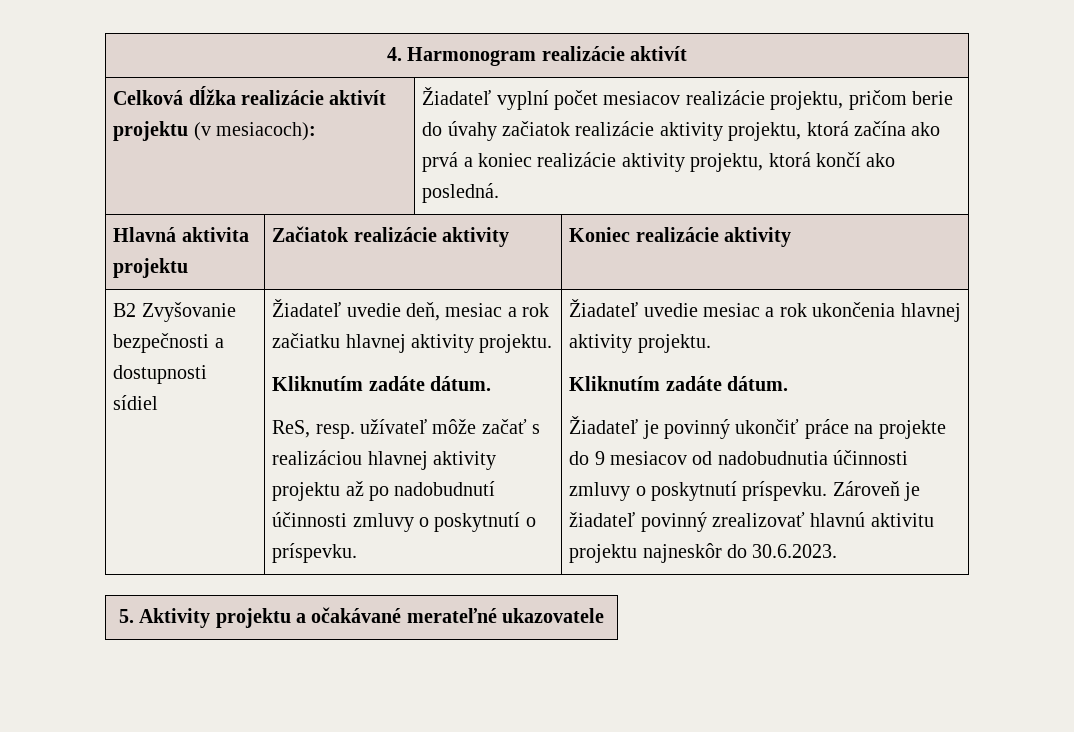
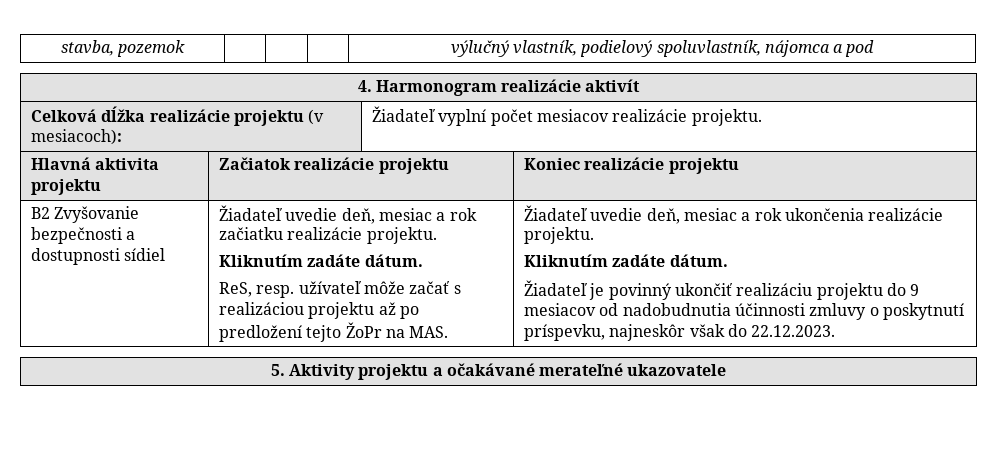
(386, 54) none -> [60,40,186,57] [450,40,875,57] stavba, pozemok | | | | výlučný vlastník, podielový spoluvlastník, nájomca a pod //
[329,90,387,105] aktivít -> (230, 115) none
[770,90,954,110] [422,121,941,141] [422,152,896,172] [422,183,500,203] projektu, pričom berie do úvahy začiatok realizácie aktivity projektu, ktorá začína ako prvá a koniec realizácie aktivity projektu, ktorá končí ako posledná. -> [691,109,762,126] projektu.
[442,227,510,247] aktivity -> [378,158,449,174] projektu
[724,227,792,247] aktivity -> [668,158,739,174] projektu
[345,334,475,353] hlavnej aktivity -> [287,227,363,240] realizácie
[367,451,497,470] hlavnej aktivity -> (305, 308) none
[394,481,496,496] [272,512,536,532] [272,543,358,563] [569,299,698,317] nadobudnutí účinnosti zmluvy o poskytnutí o príspevku. | Žiadateľ uvedie -> [219,322,449,342] [524,205,680,224] predložení tejto ŽoPr na MAS. | Žiadateľ uvedie deň,
[900,303,961,322] [569,334,633,353] hlavnej aktivity -> [868,208,944,221] realizácie
[804,419,946,439] práce na projekte -> [736,283,883,300] realizáciu projektu
[742,481,921,501] [569,512,934,532] [569,543,838,563] príspevku. Zároveň je žiadateľ povinný zrealizovať hlavnú aktivitu projektu najneskôr do 30.6.2023. -> [524,324,836,341] príspevku, najneskôr však do 22.12.2023.

